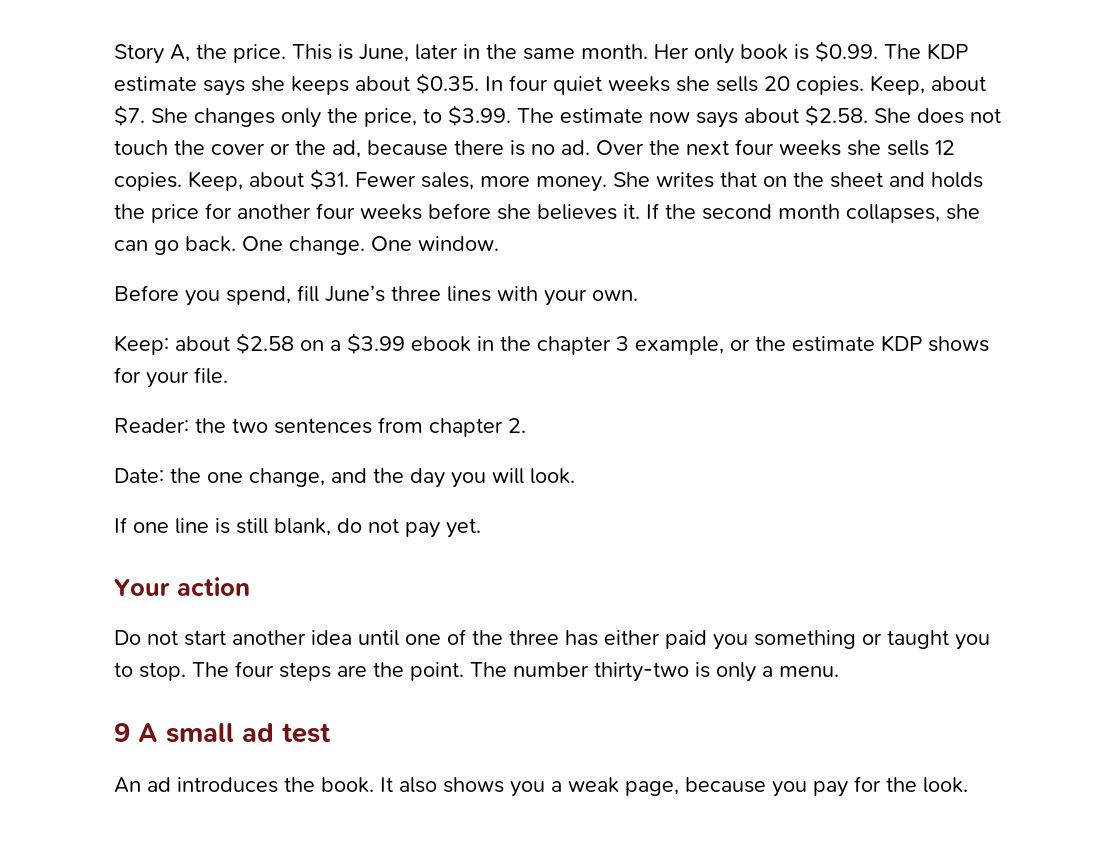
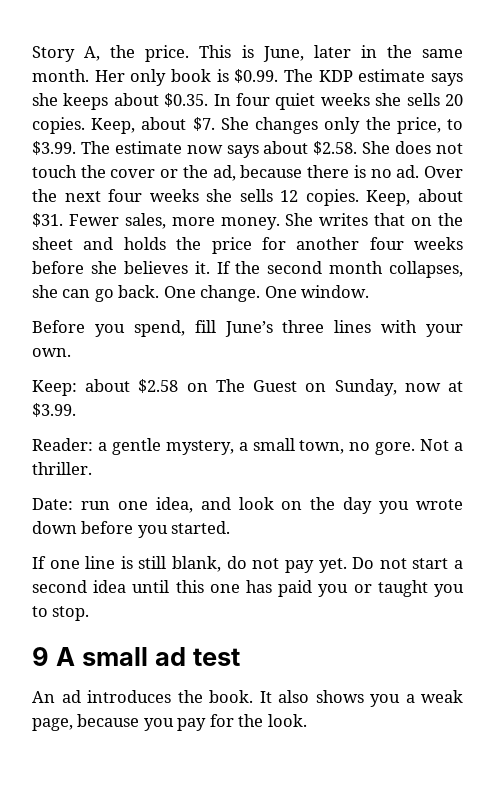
[330,333,989,355] [114,367,228,388] [114,417,526,437] [114,468,575,488] a $3.99 ebook in the chapter 3 example, or the estimate KDP shows for your file. // Reader: the two sentences from chapter 2. // Date: the one change, and the day you will look. -> [215,379,464,396] [32,403,76,417] [32,438,463,455] [32,462,92,475] [32,497,463,514] [32,521,231,538] The Guest on Sunday, now at $3.99. // Reader: a gentle mystery, a small town, no gore. Not a thriller. // Date: run one idea, and look on the day you wrote down before you started.
[114,577,250,596] // Your action // -> (347, 565) none
[232,629,660,646] another idea until one of the three has either -> [454,560,464,569] [32,580,273,593] a second idea until this one has
[754,630,856,649] something -> (349, 590) none
[192,661,839,682] The four steps are the point. The number thirty-two is only a menu. -> (90, 613) none

